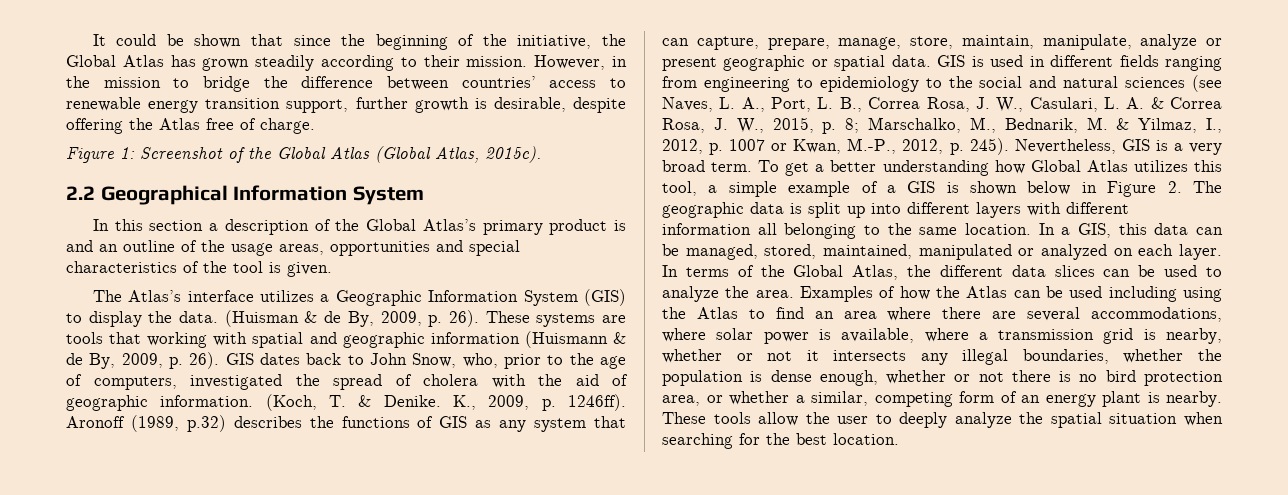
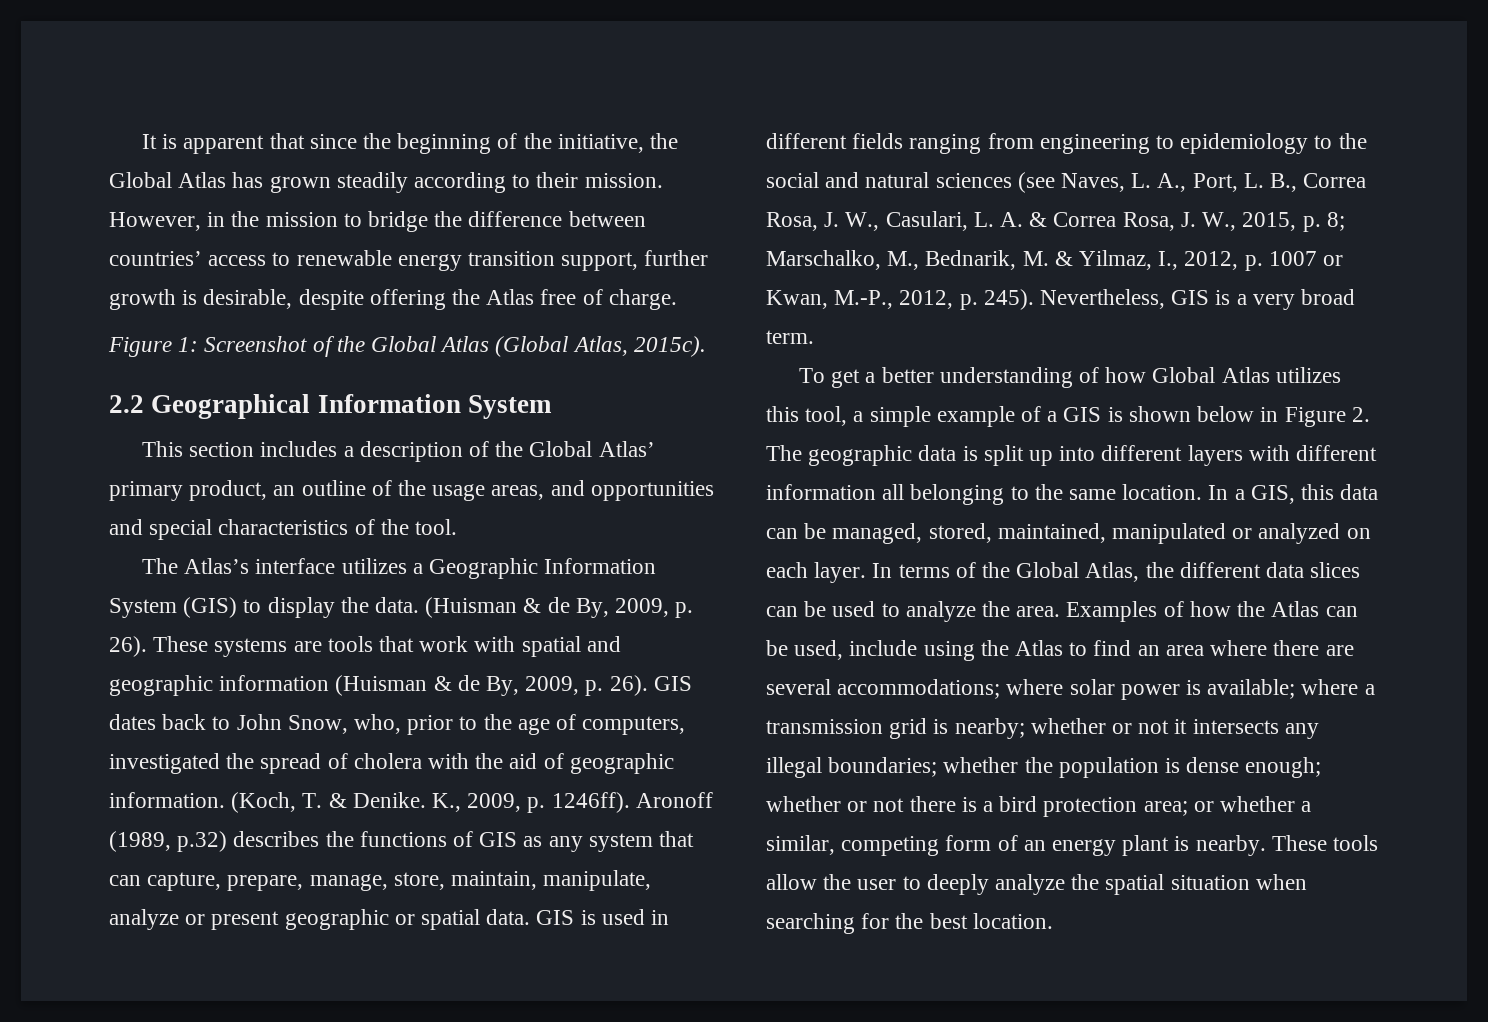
[116,34,242,48] could be shown -> [162,134,265,154] is apparent
[92,219,204,231] In this section -> [141,441,338,457] This section includes
[422,219,626,235] [66,240,93,252] Atlas’s primary product is and -> [598,441,655,457] [109,480,268,501] Atlas’ primary product,
(324, 249) none -> [550,480,585,496] and
[233,261,332,277] tool is given. -> [415,519,458,535] tool.
[147,332,208,348] working -> [419,636,469,652] work
[524,331,608,348] (Huismann -> [335,675,428,696] (Huisman
(753, 167) none -> (814, 337) //
(989, 168) none -> [1078,367,1099,383] of
[1069,286,1177,302] used including -> [794,640,918,660] used, include
[1091,307,1222,322] accommodations, -> [837,679,1001,699] accommodations;
[841,328,915,343] available, -> [1207,679,1296,699] available;
[1166,328,1222,344] nearby, -> [954,718,1025,739] nearby;
[1022,349,1109,364] boundaries, -> [828,757,938,777] boundaries;
[819,370,878,386] enough, -> [1245,757,1322,778] enough;
[1079,374,1098,382] no -> [983,801,994,812] a
[662,395,700,406] area, -> [1143,801,1188,816] area;

